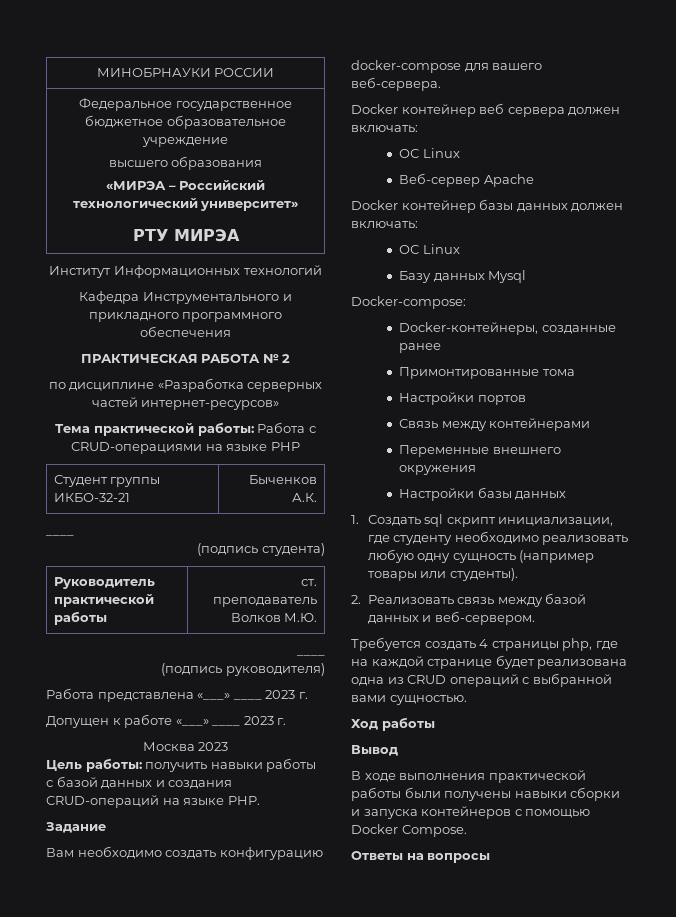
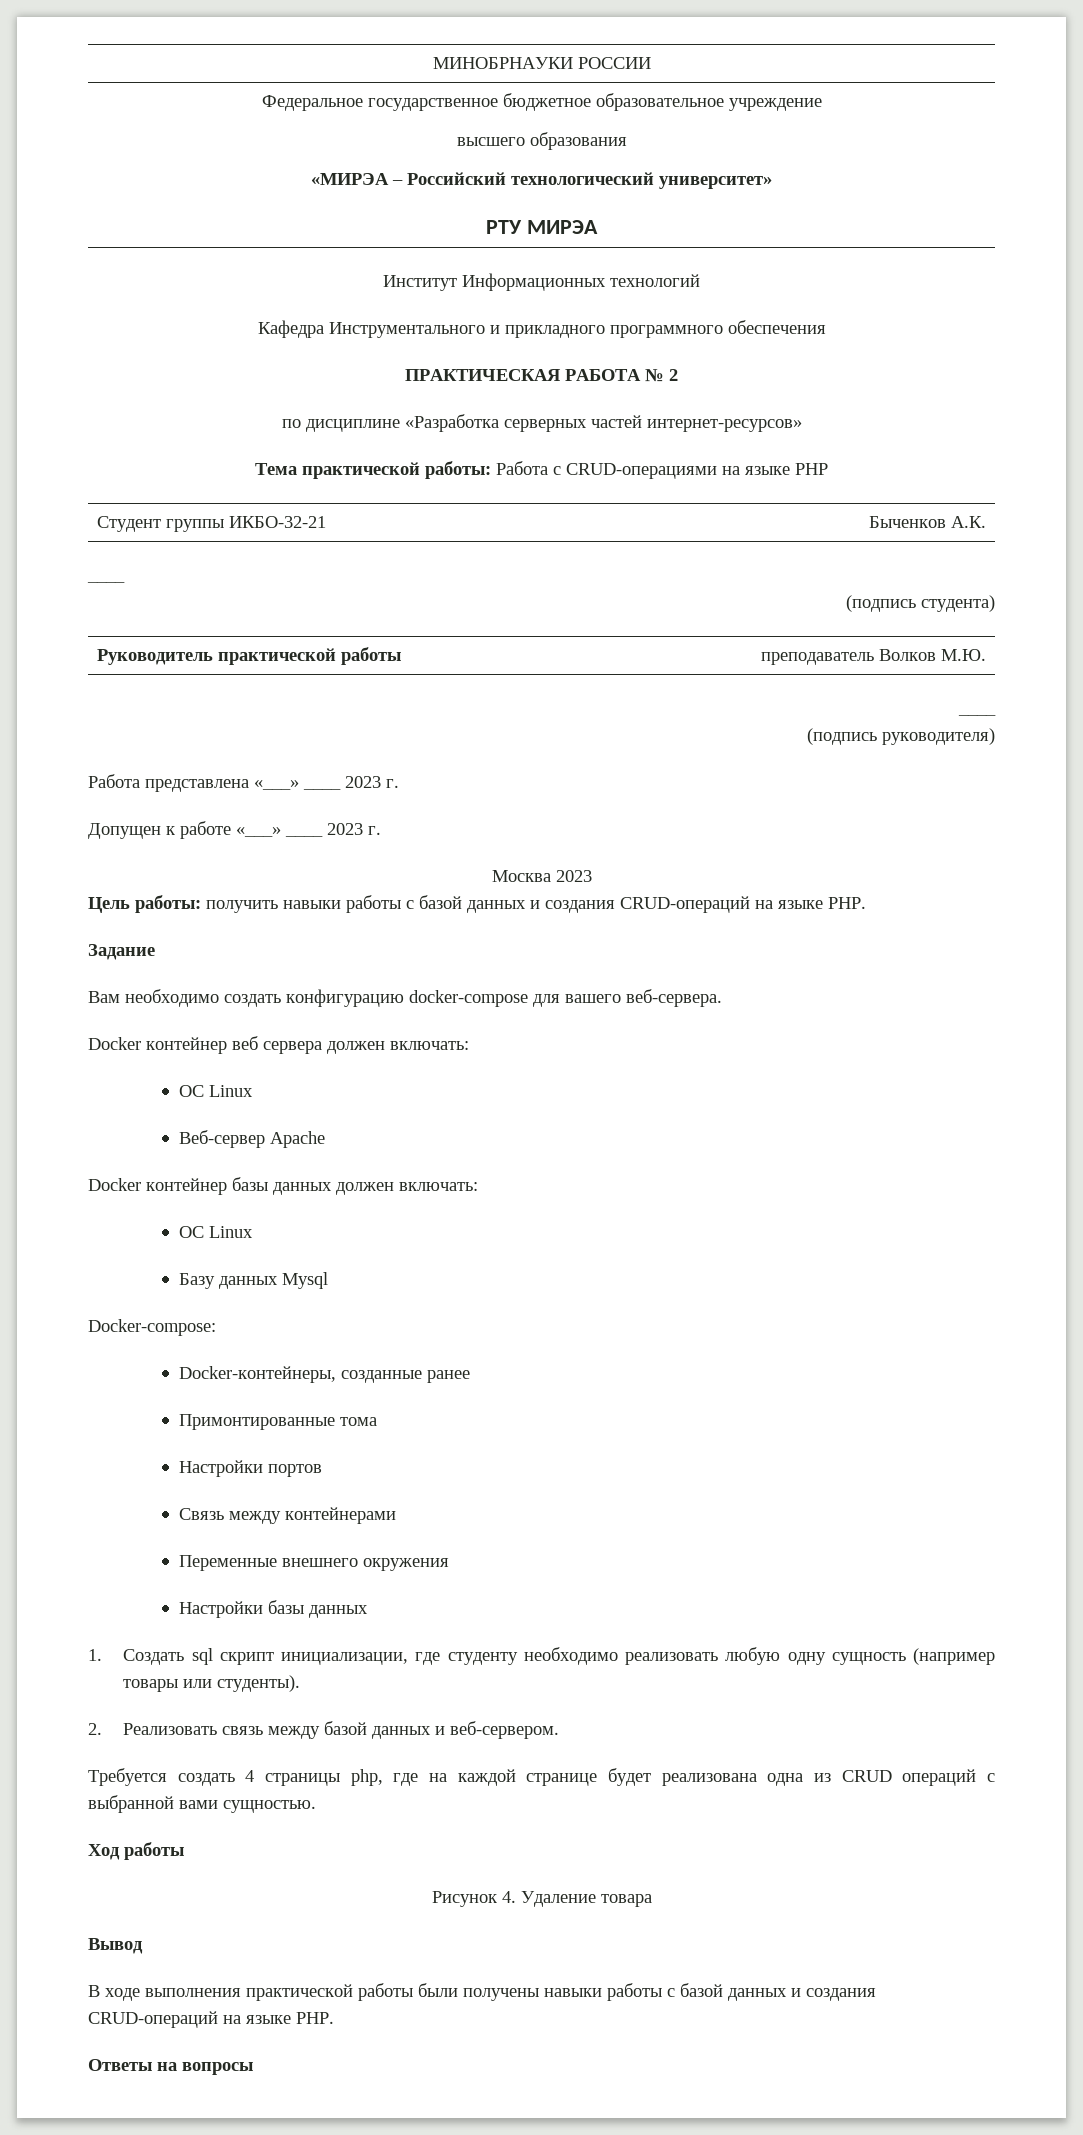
[301,579,318,586] ст. -> (402, 656) none
(435, 724) none -> [431,1891,652,1907] // Рисунок 4. Удаление товара
[570,787,621,801] [351,806,591,819] [351,824,467,837] сборки и запуска контейнеров с помощью Docker Compose. -> [607,1983,876,2001] [88,2011,334,2028] работы с базой данных и создания CRUD-операций на языке PHP.

